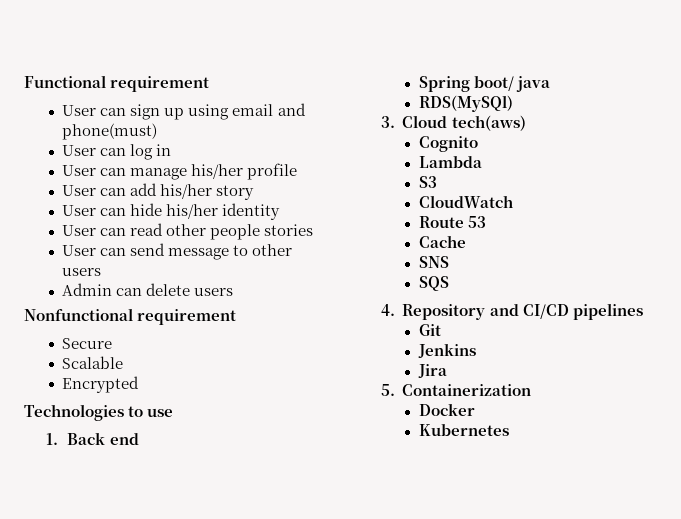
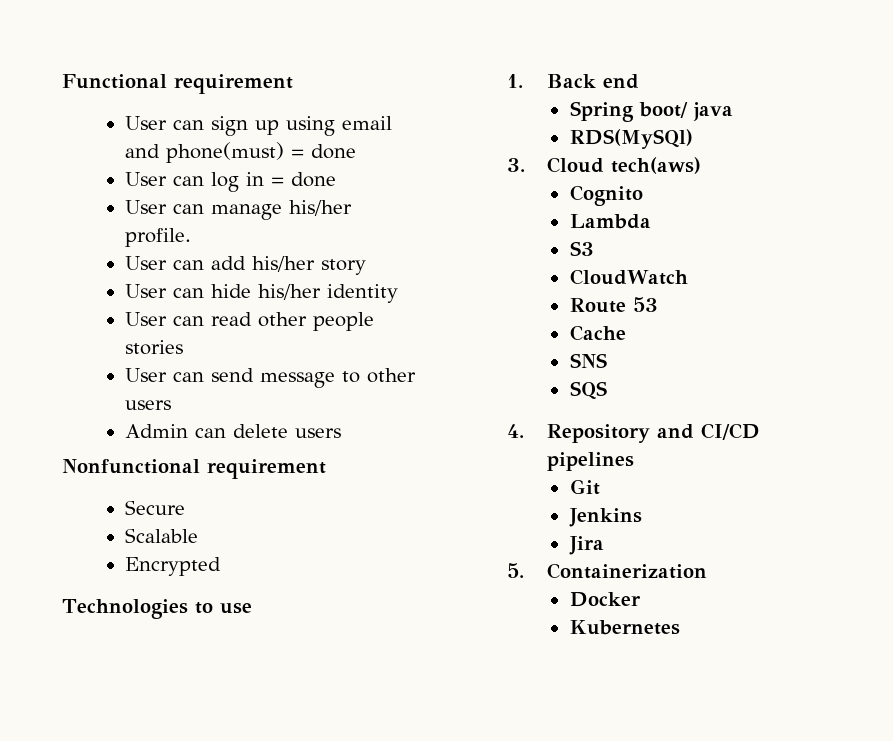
(158, 131) none -> [291,144,357,159] = done
(172, 150) none -> [271,172,337,187] = done
[247,163,298,180] profile -> [125,228,192,247] profile.

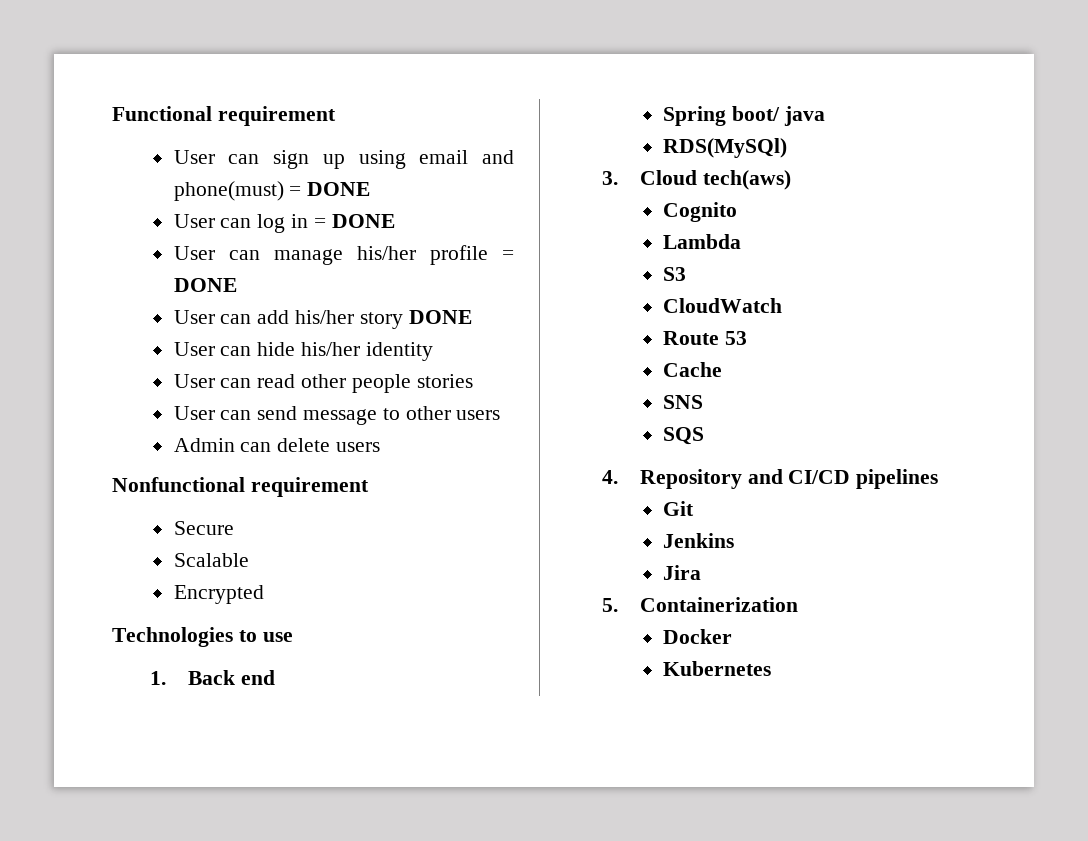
[311,144,357,159] done -> [307,182,371,196] DONE
[291,172,337,187] done -> [331,214,395,228] DONE
[125,228,192,247] profile. -> [429,245,514,265] [173,278,237,292] profile = DONE
(367, 267) none -> [408,310,472,324] DONE

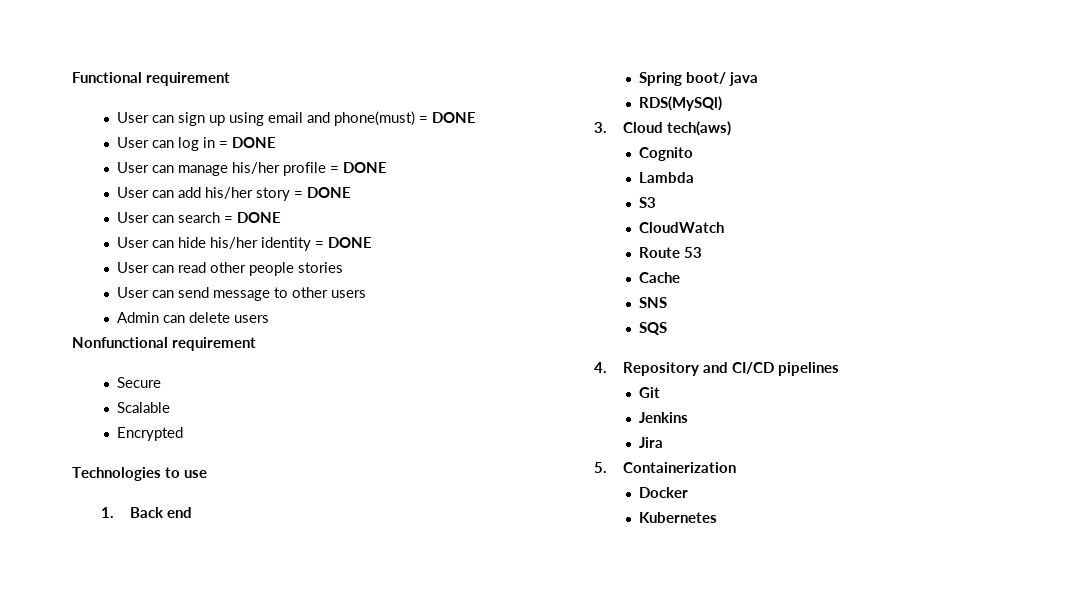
(403, 320) none -> [293,187,351,198] [116,212,233,223] = DONE // User can search =
(433, 351) none -> [314,237,372,248] = DONE

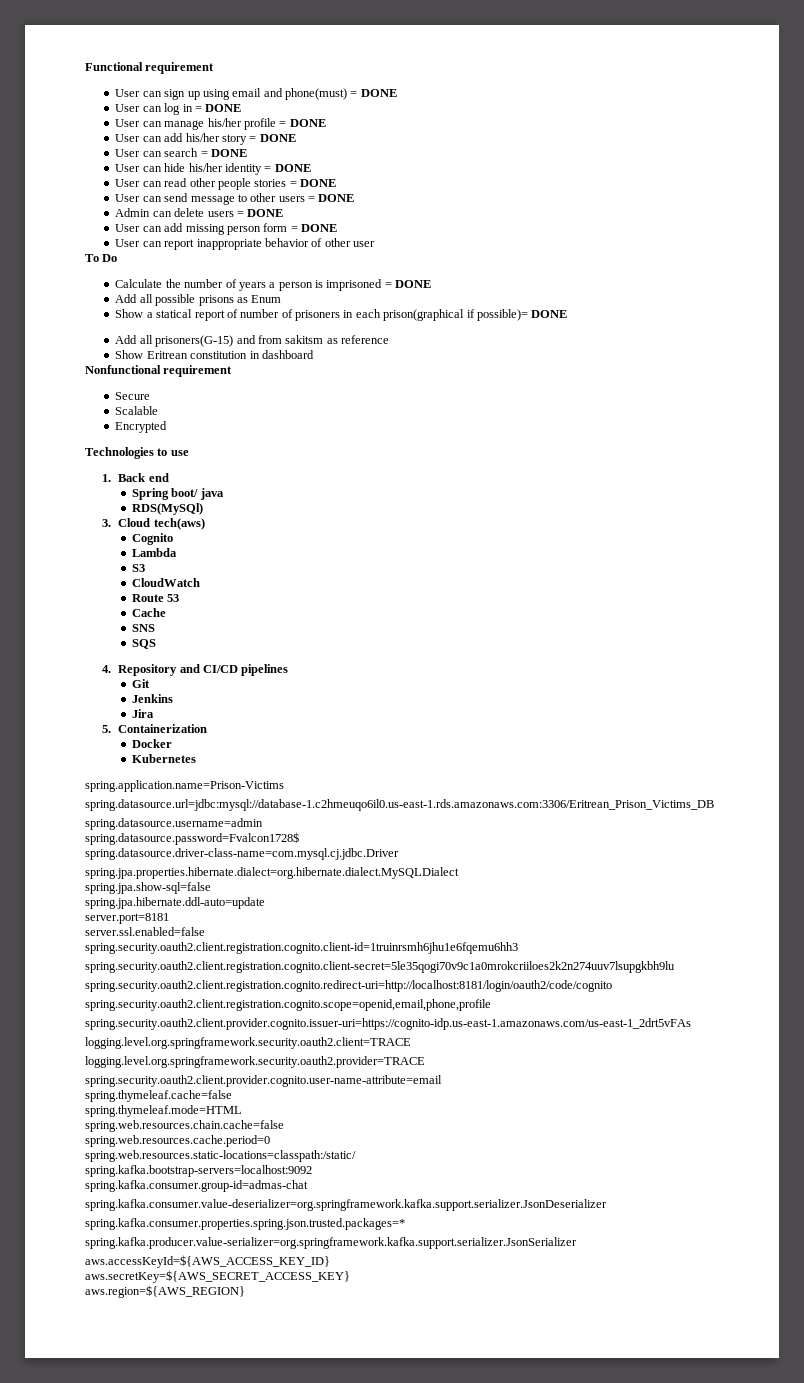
(343, 267) none -> [289,179,337,187] = DONE
(366, 294) none -> [308,194,355,202] = DONE
(269, 319) none -> [236,209,284,217] [115,223,338,235] [115,238,376,250] [85,254,118,262] [115,279,432,291] [115,294,282,306] [115,309,568,321] [115,335,390,347] [115,350,314,359] = DONE // User can add missing person form = DONE // User can report inappropriate behavior of other user // To Do // Calculate the number of years a person is imprisoned = DONE // Add all possible prisons as Enum // Show a statical report of number of prisoners in each prison(graphical if possible)= DONE // Add all prisoners(G-15) and from sakitsm as reference // Show Eritrean constitution in dashboard
(717, 517) none -> [85,780,284,792] [85,799,714,811] [85,818,263,830] [85,832,299,845] [85,848,399,860] [85,867,459,879] [85,882,211,894] [85,897,265,909] [85,913,169,924] [85,927,205,936] [85,942,518,954] [85,961,675,973] [85,980,612,992] [85,999,491,1011] [85,1018,691,1030] [85,1037,411,1049] [85,1056,425,1068] [85,1075,442,1087] [85,1090,232,1102] [85,1105,242,1117] [85,1120,284,1132] [85,1135,270,1147] [85,1150,356,1162] [85,1165,312,1177] [85,1180,308,1192] [85,1199,607,1211] [85,1218,405,1230] [85,1237,577,1249] [85,1255,330,1268] [85,1270,350,1283] [85,1285,245,1298] // spring.application.name=Prison-Victims // spring.datasource.url=jdbc:mysql://database-1.c2hmeuqo6il0.us-east-1.rds.amazonaws.com:3306/Eritrean_Prison_Victims_DB // spring.datasource.username=admin // spring.datasource.password=Fvalcon1728$ // spring.datasource.driver-class-name=com.mysql.cj.jdbc.Driver // spring.jpa.properties.hibernate.dialect=org.hibernate.dialect.MySQLDialect // spring.jpa.show-sql=false // spring.jpa.hibernate.ddl-auto=update // server.port=8181 // server.ssl.enabled=false // spring.security.oauth2.client.registration.cognito.client-id=1truinrsmh6jhu1e6fqemu6hh3 // spring.security.oauth2.client.registration.cognito.client-secret=5le35qogi70v9c1a0mrokcriiloes2k2n274uuv7lsupgkbh9lu // spring.security.oauth2.client.registration.cognito.redirect-uri=http://localhost:8181/login/oauth2/code/cognito // spring.security.oauth2.client.registration.cognito.scope=openid,email,phone,profile // spring.security.oauth2.client.provider.cognito.issuer-uri=https://cognito-idp.us-east-1.amazonaws.com/us-east-1_2drt5vFAs // logging.level.org.springframework.security.oauth2.client=TRACE // logging.level.org.springframework.security.oauth2.provider=TRACE // spring.security.oauth2.client.provider.cognito.user-name-attribute=email // spring.thymeleaf.cache=false // spring.thymeleaf.mode=HTML // spring.web.resources.chain.cache=false // spring.web.resources.cache.period=0 // spring.web.resources.static-locations=classpath:/static/ // spring.kafka.bootstrap-servers=localhost:9092 // spring.kafka.consumer.group-id=admas-chat // spring.kafka.consumer.value-deserializer=org.springframework.kafka.support.serializer.JsonDeserializer // spring.kafka.consumer.properties.spring.json.trusted.packages=* // spring.kafka.producer.value-serializer=org.springframework.kafka.support.serializer.JsonSerializer // aws.accessKeyId=${AWS_ACCESS_KEY_ID} // aws.secretKey=${AWS_SECRET_ACCESS_KEY} // aws.region=${AWS_REGION}

